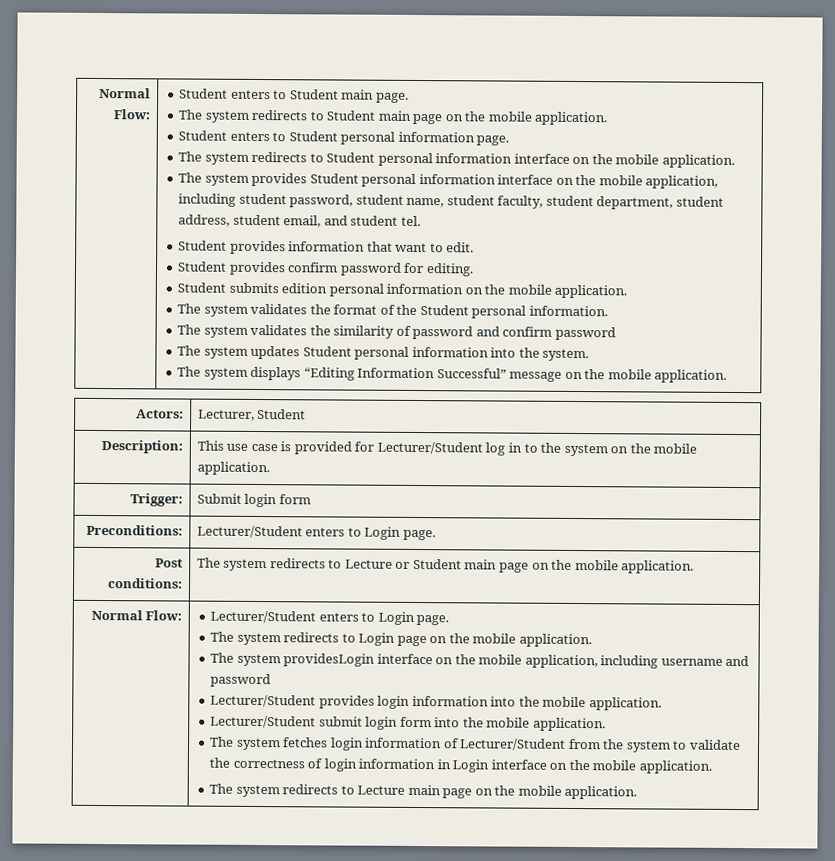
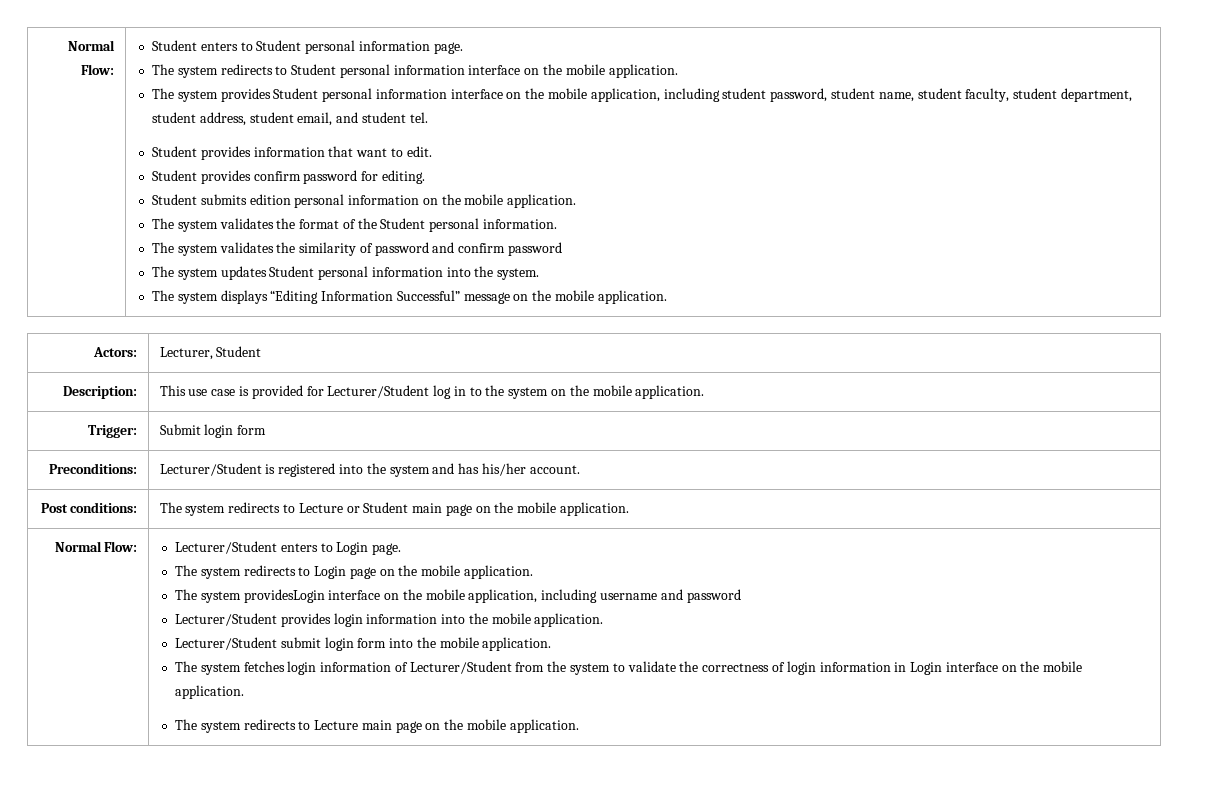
[341,89,409,103] [178,109,609,126] [178,130,338,142] main page. // The system redirects to Student main page on the mobile application. // Student enters to Student -> (302, 45) none
[305,526,436,541] enters to Login page. -> [265,463,580,477] is registered into the system and has his/her account.

